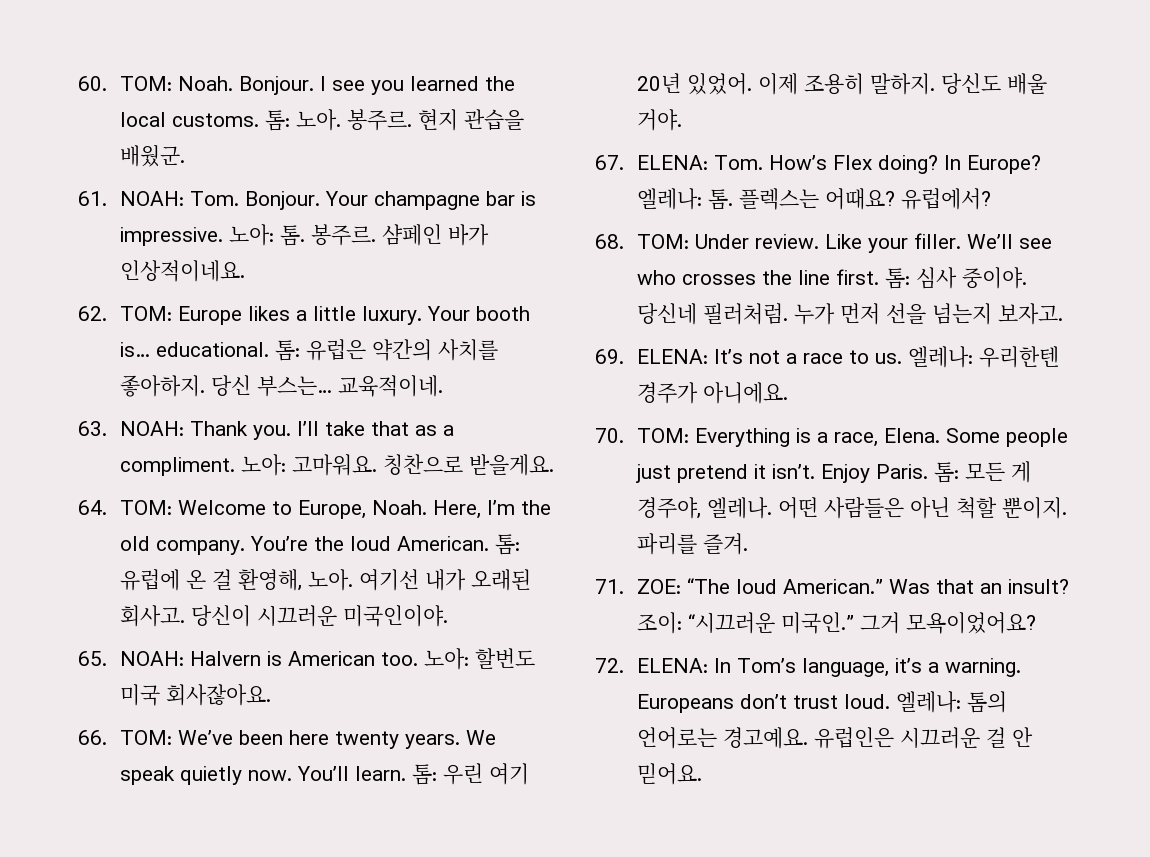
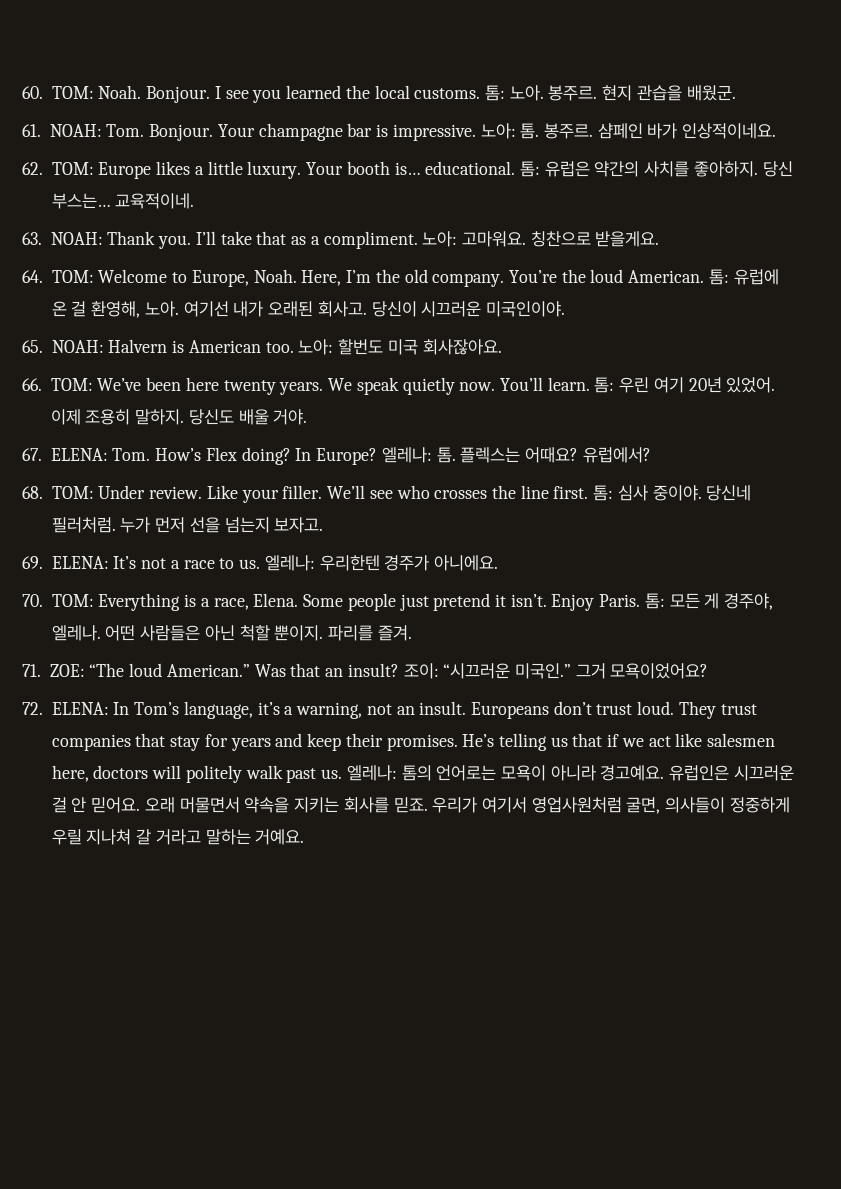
[944,658,1021,677] [636,694,890,713] warning. Europeans don’t trust loud. -> [296,701,757,719] [51,733,776,751] [51,765,343,783] warning, not an insult. Europeans don’t trust loud. They trust companies that stay for years and keep their promises. He’s telling us that if we act like salesmen here, doctors will politely walk past us.
(717, 738) none -> [501,765,596,781] 모욕이 아니라
(702, 774) none -> [144,797,790,814] [51,829,305,845] 오래 머물면서 약속을 지키는 회사를 믿죠. 우리가 여기서 영업사원처럼 굴면, 의사들이 정중하게 우릴 지나쳐 갈 거라고 말하는 거예요.

